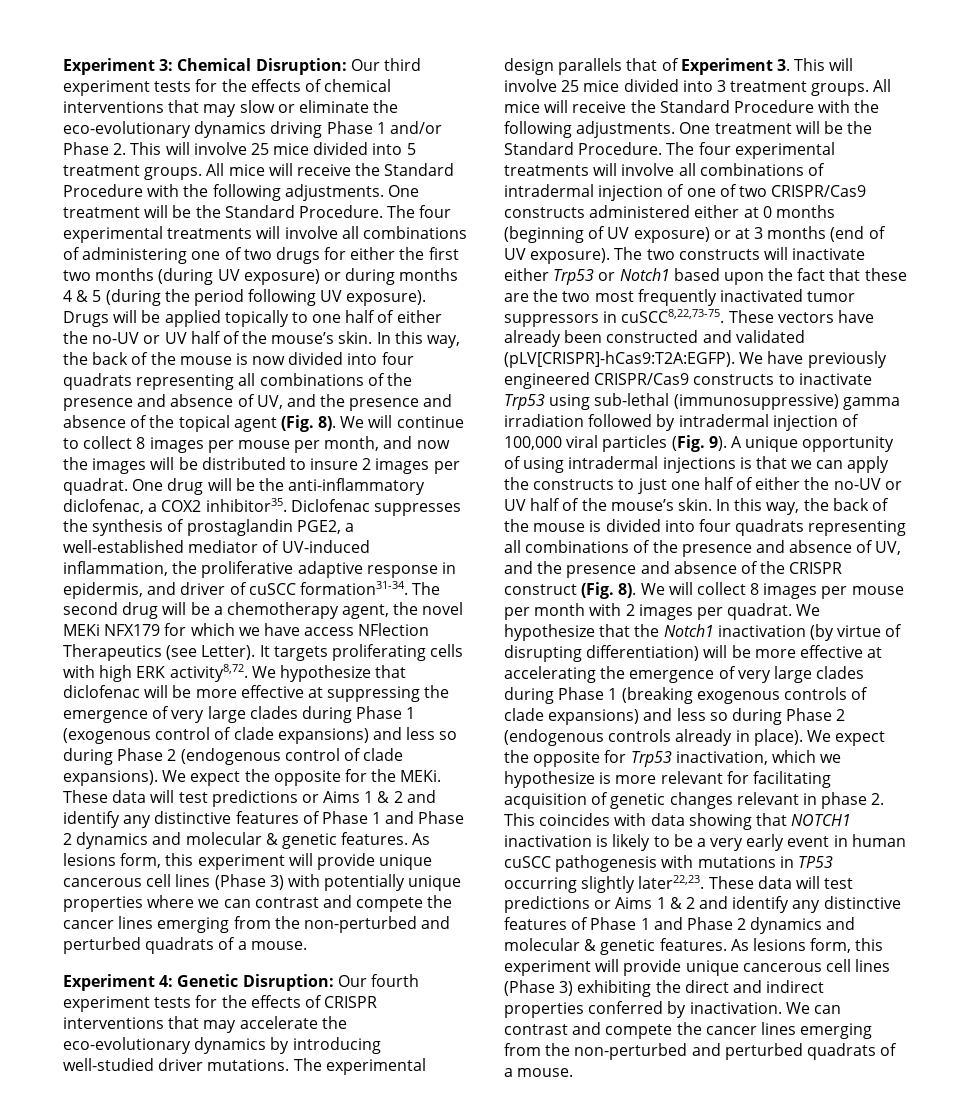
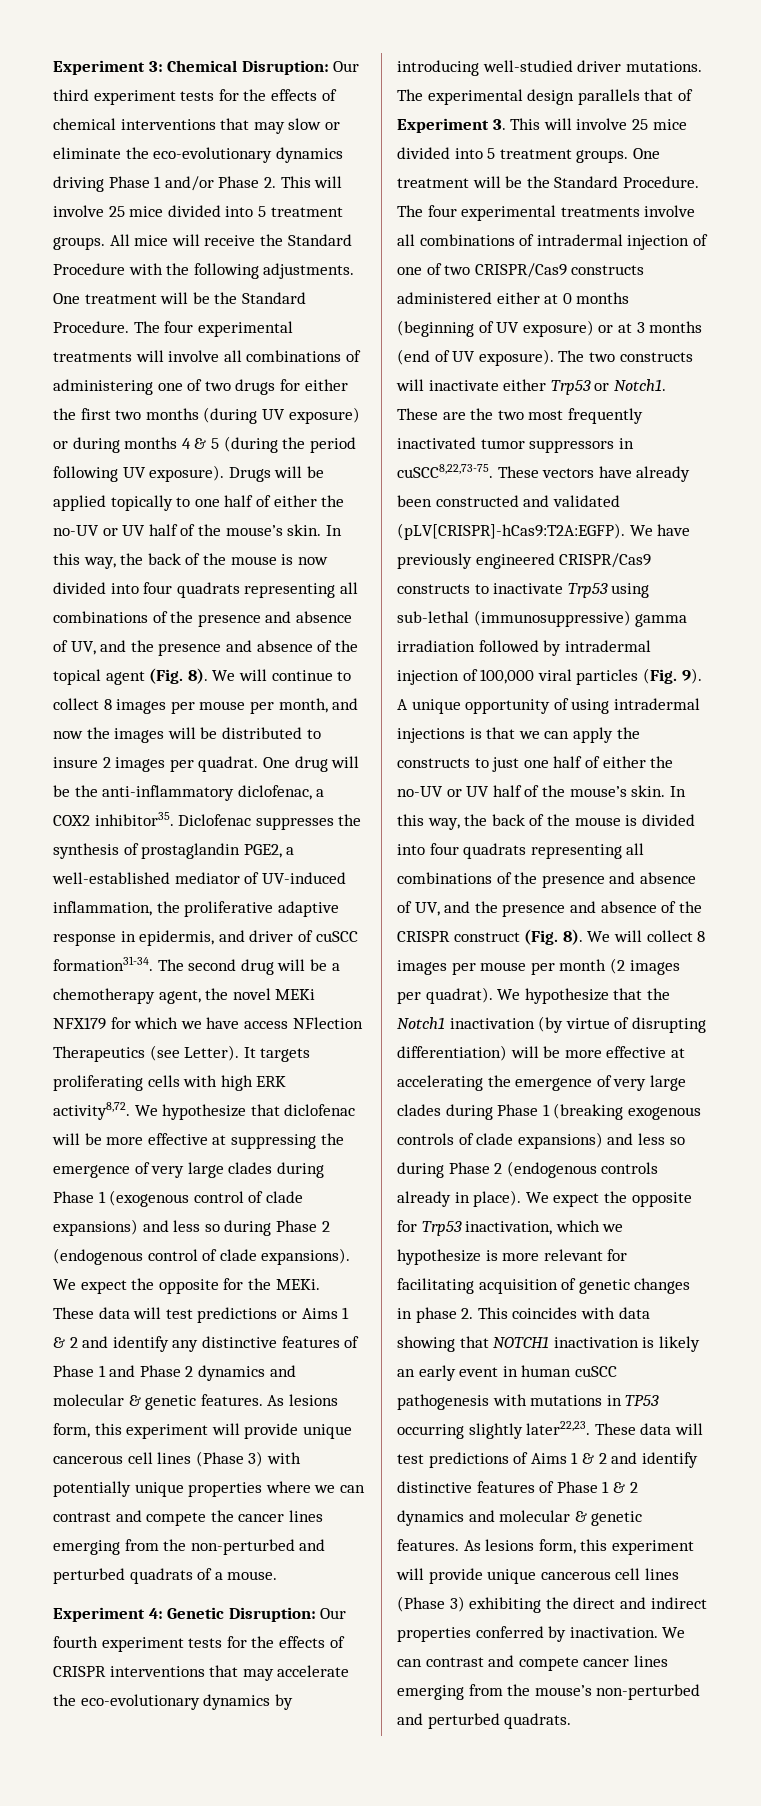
[716,79,892,96] [504,100,880,113] [504,121,676,138] 3 treatment groups. All mice will receive the Standard Procedure with the following adjustments. -> [487,148,629,163] 5 treatment groups.
[593,163,618,176] will -> (640, 212) none
[619,268,907,285] Notch1 based upon the fact that these -> [613,379,666,391] [397,408,438,420] Notch1. These
[589,603,793,620] with 2 images per quadrat. -> [609,958,680,975] [397,987,493,1004] (2 images per quadrat).
[736,792,799,805] relevant -> (691, 1286) none
[653,834,744,851] to be a very -> [397,1369,415,1377] an
[594,896,901,913] [504,917,733,930] or Aims 1 & 2 and identify any distinctive features of Phase 1 and Phase -> [513,1452,698,1468] [397,1481,625,1493] of Aims 1 & 2 and identify distinctive features of Phase 1 &
[676,1022,873,1039] [504,1043,898,1060] [504,1068,574,1077] the cancer lines emerging from the non-perturbed and perturbed quadrats of a mouse. -> [583,1655,668,1667] [397,1684,701,1700] [397,1713,572,1729] cancer lines emerging from the mouse’s non-perturbed and perturbed quadrats.

